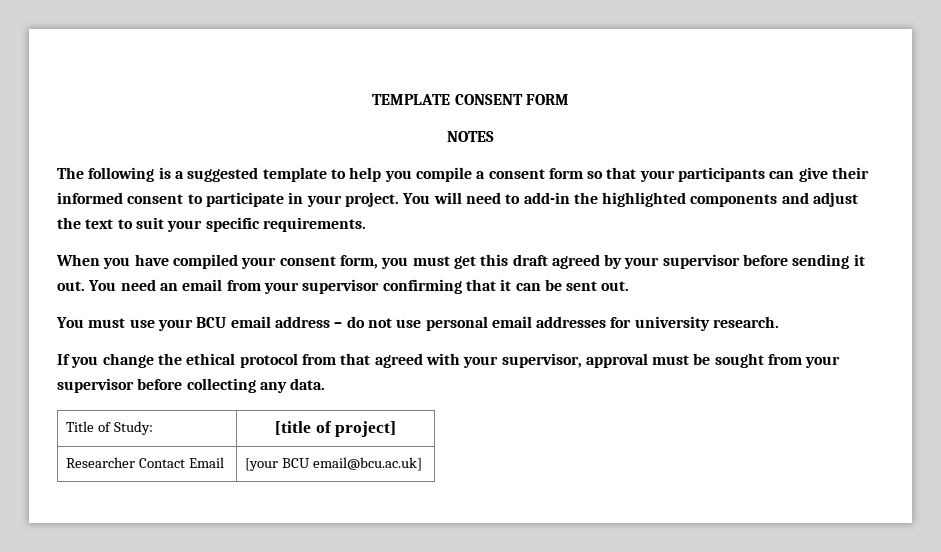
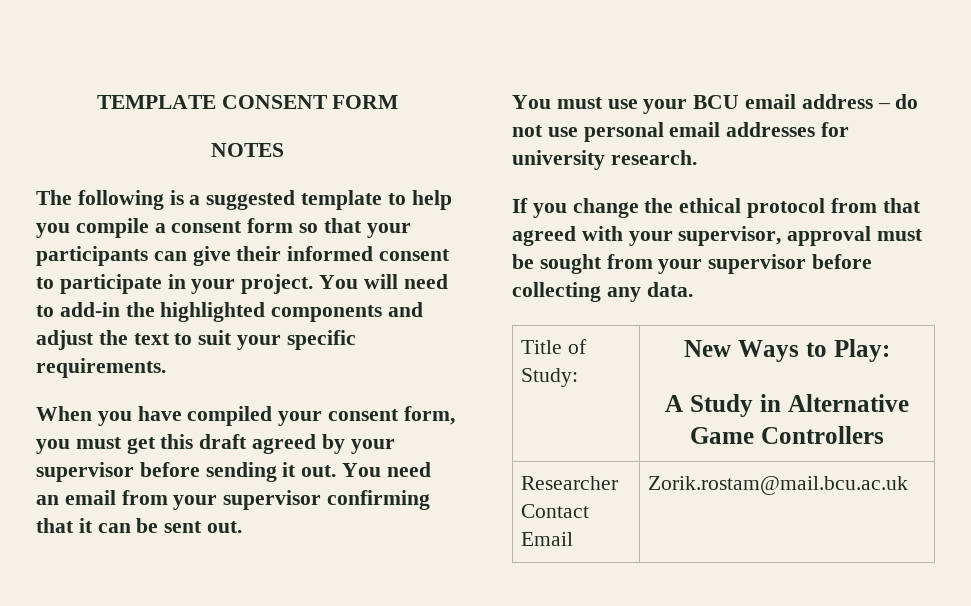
[274,421,397,437] [title of project] -> [684,339,890,362] [665,394,909,417] [690,426,884,444] New Ways to Play: // A Study in Alternative Game Controllers
[245,457,422,471] [your BCU email@bcu.ac.uk] -> [648,476,909,495] Zorik.rostam@mail.bcu.ac.uk

